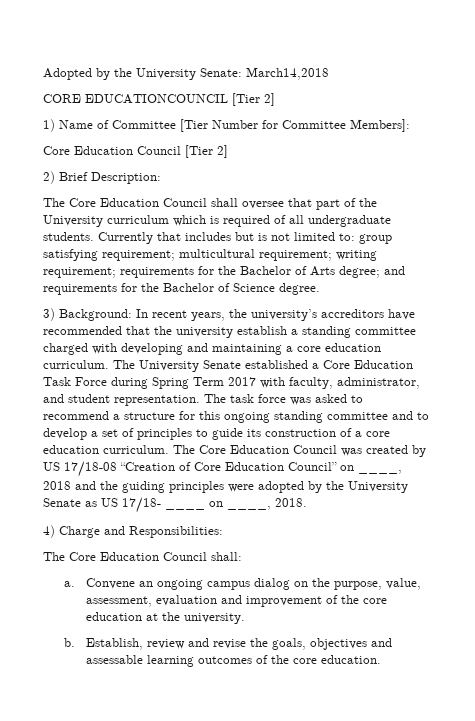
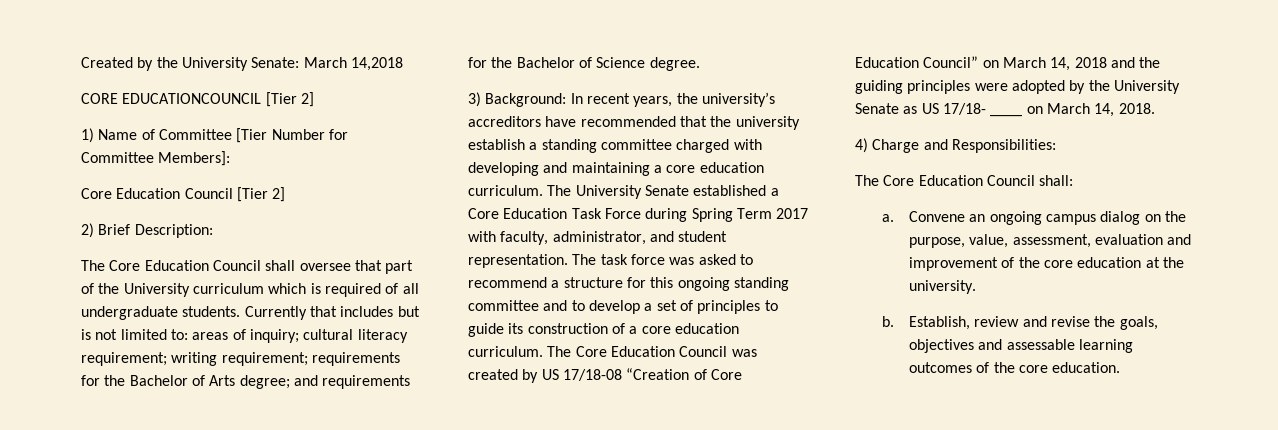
[43,68,92,80] Adopted -> [81,57,133,68] Created
[246,67,329,80] March14,2018 -> [303,57,403,71] March 14,2018
[359,234,392,244] [43,249,255,261] group satisfying requirement; multicultural -> [192,329,408,343] areas of inquiry; cultural literacy
[358,470,402,474] ____, -> [1002,57,1071,71] March 14,
[227,506,271,510] ____, -> [1046,103,1115,117] March 14,

